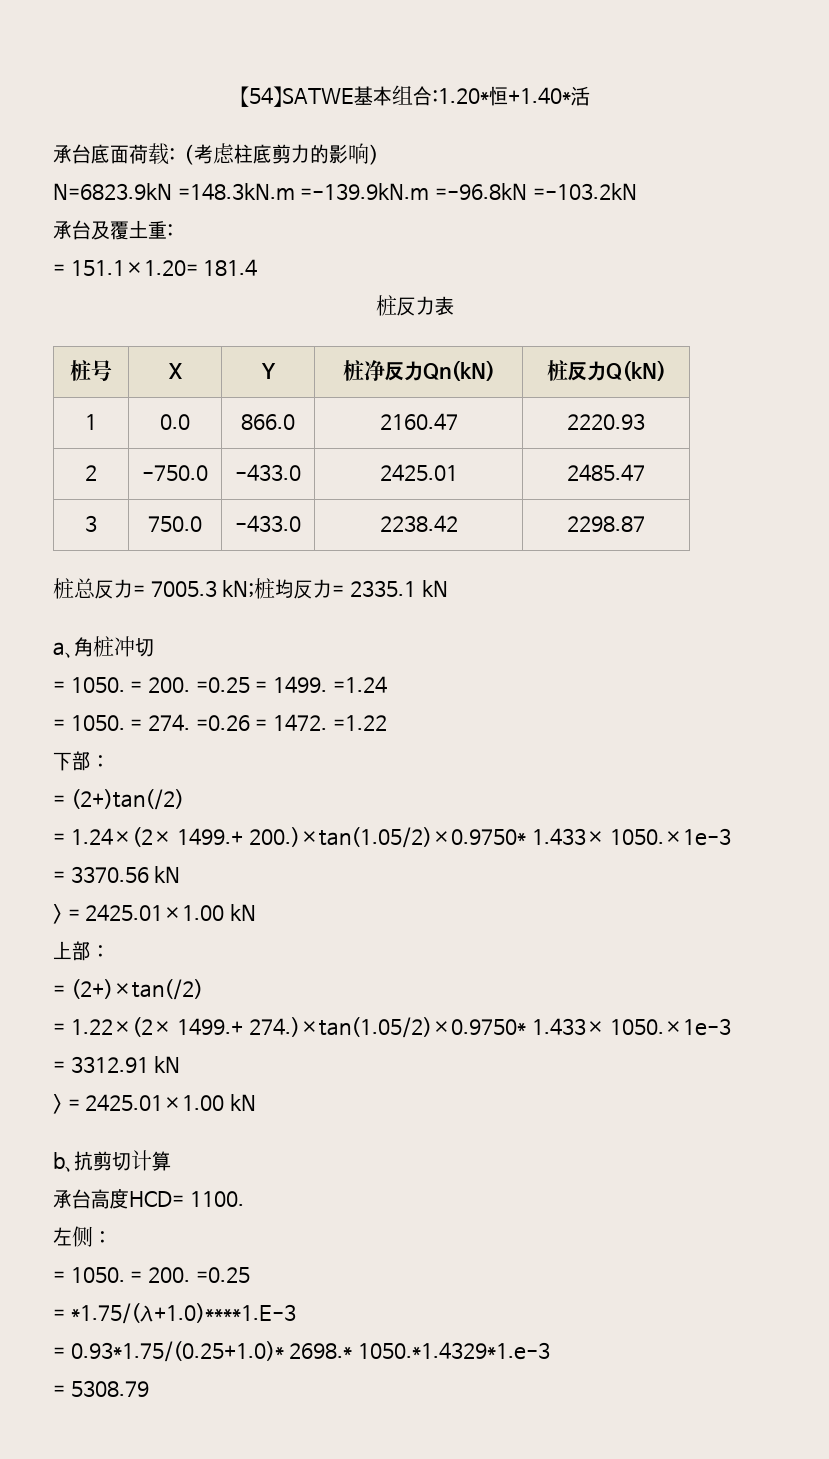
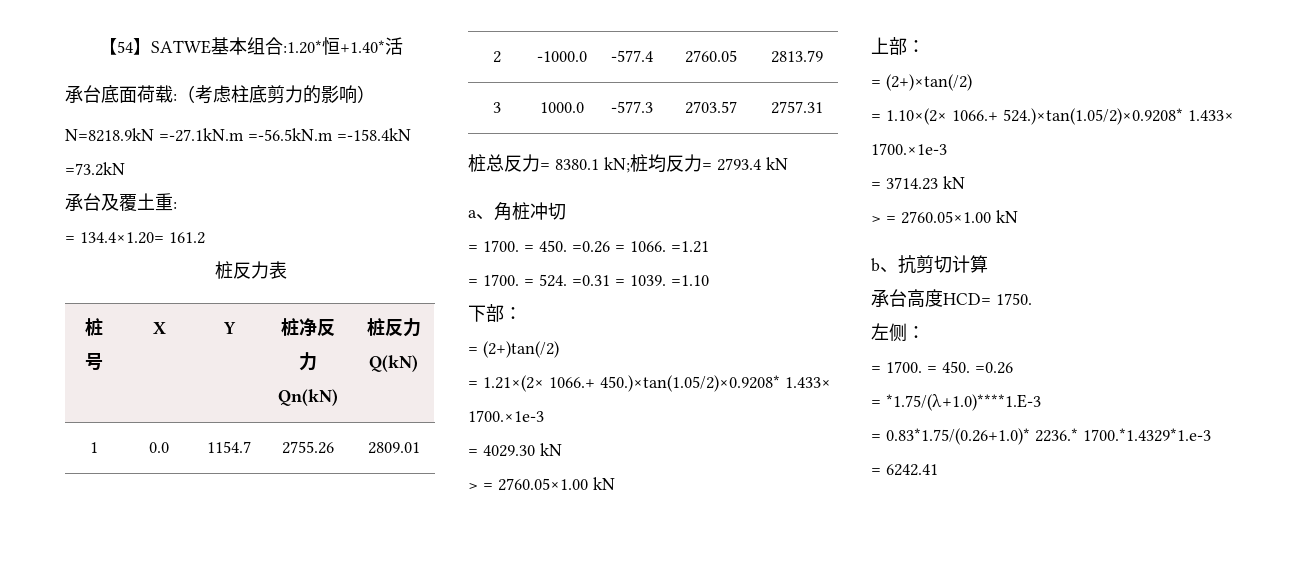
[53,183,637,200] N=6823.9kN =148.3kN.m =-139.9kN.m =-96.8kN =-103.2kN -> [65,128,411,142] [65,162,125,176] N=8218.9kN =-27.1kN.m =-56.5kN.m =-158.4kN =73.2kN
[70,259,258,276] 151.1×1.20= 181.4 -> [80,232,205,244] 134.4×1.20= 161.2
[241,414,295,430] [379,413,458,430] [567,413,645,430] [85,465,97,481] [142,465,208,481] [235,464,301,481] [379,464,458,481] [567,464,645,481] [85,515,97,532] [148,516,202,532] [235,515,301,532] [379,515,458,532] [567,516,645,532] 866.0 | 2160.47 | 2220.93 // 2 | -750.0 | -433.0 | 2425.01 | 2485.47 // 3 | 750.0 | -433.0 | 2238.42 | 2298.87 -> [207,441,251,453] [281,441,334,454] [367,442,420,454] [493,51,501,63] [537,51,587,62] [611,50,653,62] [684,50,737,63] [770,50,823,63] [493,102,501,113] [540,102,584,113] [611,101,653,113] [684,101,737,114] [770,101,823,114] 1154.7 | 2755.26 | 2809.01 // 2 | -1000.0 | -577.4 | 2760.05 | 2813.79 // 3 | 1000.0 | -577.3 | 2703.57 | 2757.31
[150,580,217,597] 7005.3 -> [555,159,599,170] 8380.1
[350,580,417,597] 2335.1 -> [717,158,761,171] 2793.4
[70,676,387,693] [53,714,387,731] 1050. = 200. =0.25 = 1499. =1.24 // = 1050. = 274. =0.26 = 1472. =1.22 -> [483,240,709,253] [468,274,709,287] 1700. = 450. =0.26 = 1066. =1.21 // = 1700. = 524. =0.31 = 1039. =1.10
[70,827,732,848] [53,866,181,883] [53,904,225,924] 1.24×(2× 1499.+ 200.)×tan(1.05/2)×0.9750* 1.433× 1050.×1e-3 // = 3370.56 kN // > = 2425.01×1.00 -> [483,375,831,392] [468,410,544,422] [468,443,562,457] [468,478,588,491] 1.21×(2× 1066.+ 450.)×tan(1.05/2)×0.9208* 1.433× 1700.×1e-3 // = 4029.30 kN // > = 2760.05×1.00
[70,1017,732,1038] [53,1056,181,1073] [53,1094,225,1114] 1.22×(2× 1499.+ 274.)×tan(1.05/2)×0.9750* 1.433× 1050.×1e-3 // = 3312.91 kN // > = 2425.01×1.00 -> [886,108,1234,125] [871,143,947,155] [871,176,965,190] [871,211,991,224] 1.10×(2× 1066.+ 524.)×tan(1.05/2)×0.9208* 1.433× 1700.×1e-3 // = 3714.23 kN // > = 2760.05×1.00
[189,1191,244,1207] 1100. -> [996,293,1032,305] 1750.
[70,1267,250,1283] 1050. = 200. =0.25 -> [886,361,1013,374] 1700. = 450. =0.26
[70,1341,551,1362] [53,1380,149,1397] 0.93*1.75/(0.25+1.0)* 2698.* 1050.*1.4329*1.e-3 // = 5308.79 -> [886,428,1211,445] [871,464,938,476] 0.83*1.75/(0.26+1.0)* 2236.* 1700.*1.4329*1.e-3 // = 6242.41

